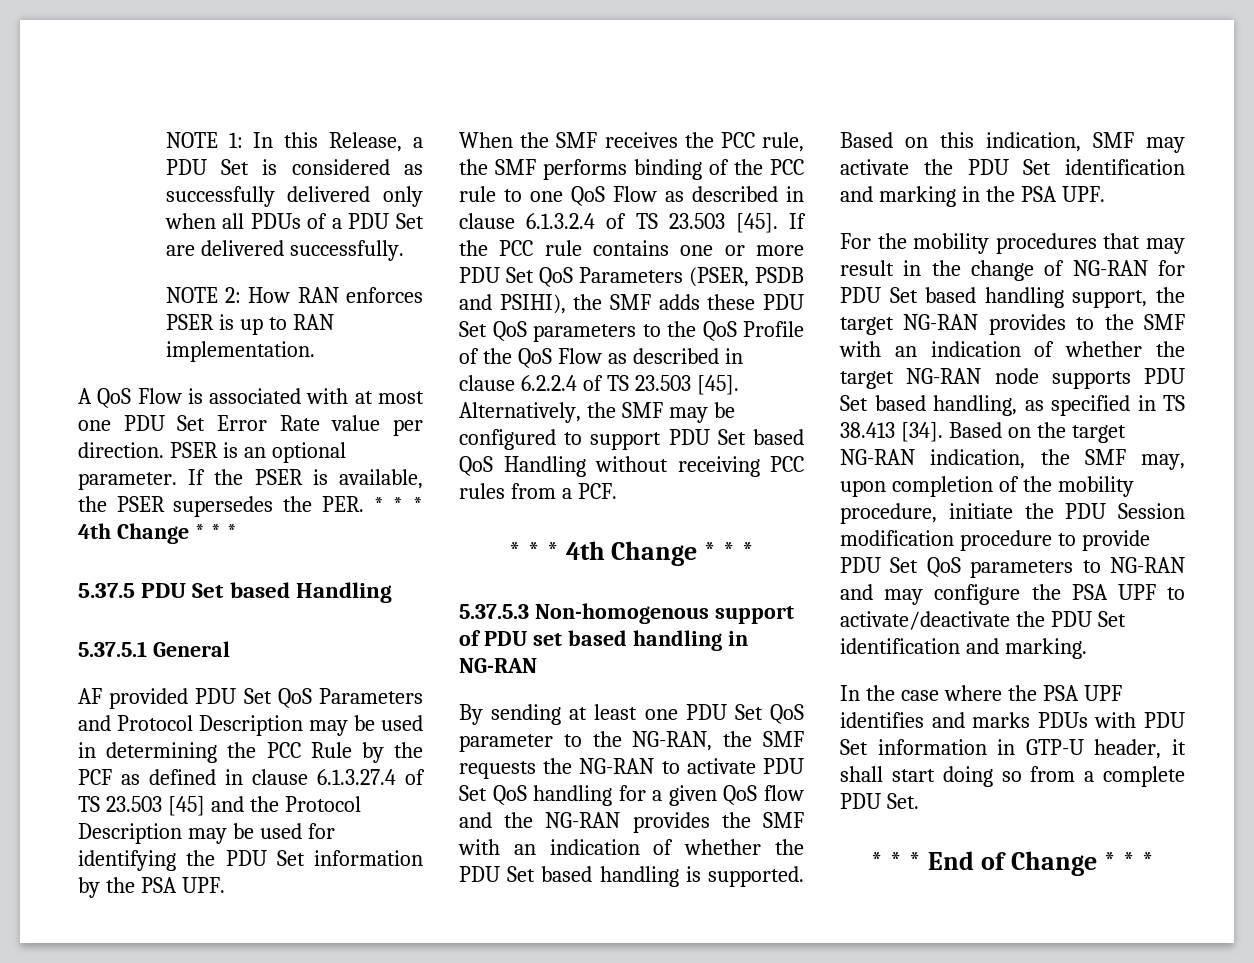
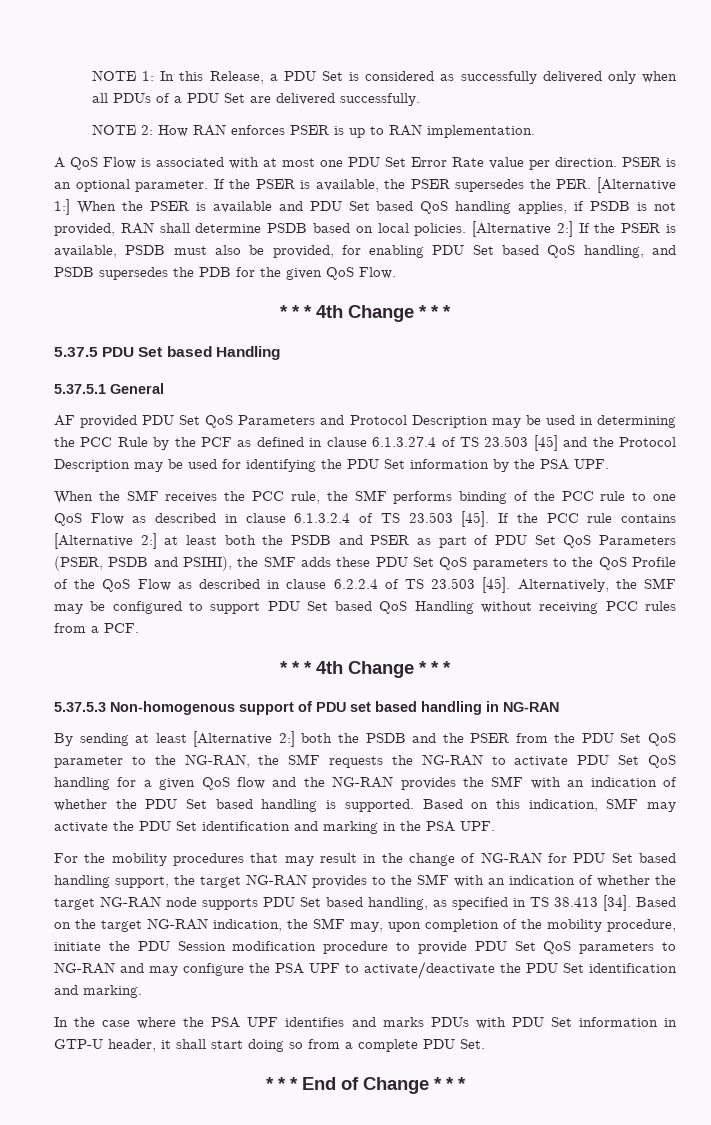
(364, 504) none -> [597,177,677,193] [54,199,676,215] [54,221,677,237] [54,245,676,258] [54,267,396,280] [Alternative 1:] When the PSER is available and PDU Set based QoS handling applies, if PSDB is not provided, RAN shall determine PSDB based on local policies. [Alternative 2:] If the PSER is available, PSDB must also be provided, for enabling PDU Set based QoS handling, and PSDB supersedes the PDB for the given QoS Flow. //
[680,245,804,256] one or more -> [54,533,489,549] [Alternative 2:] at least both the PSDB and PSER as part of
[644,709,678,720] one -> [193,731,576,747] [Alternative 2:] both the PSDB and the PSER from the

